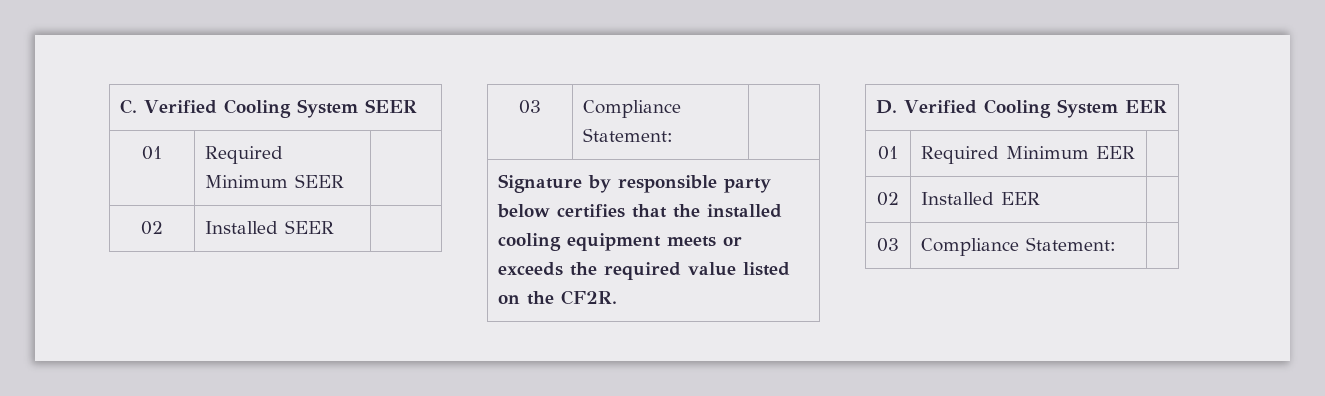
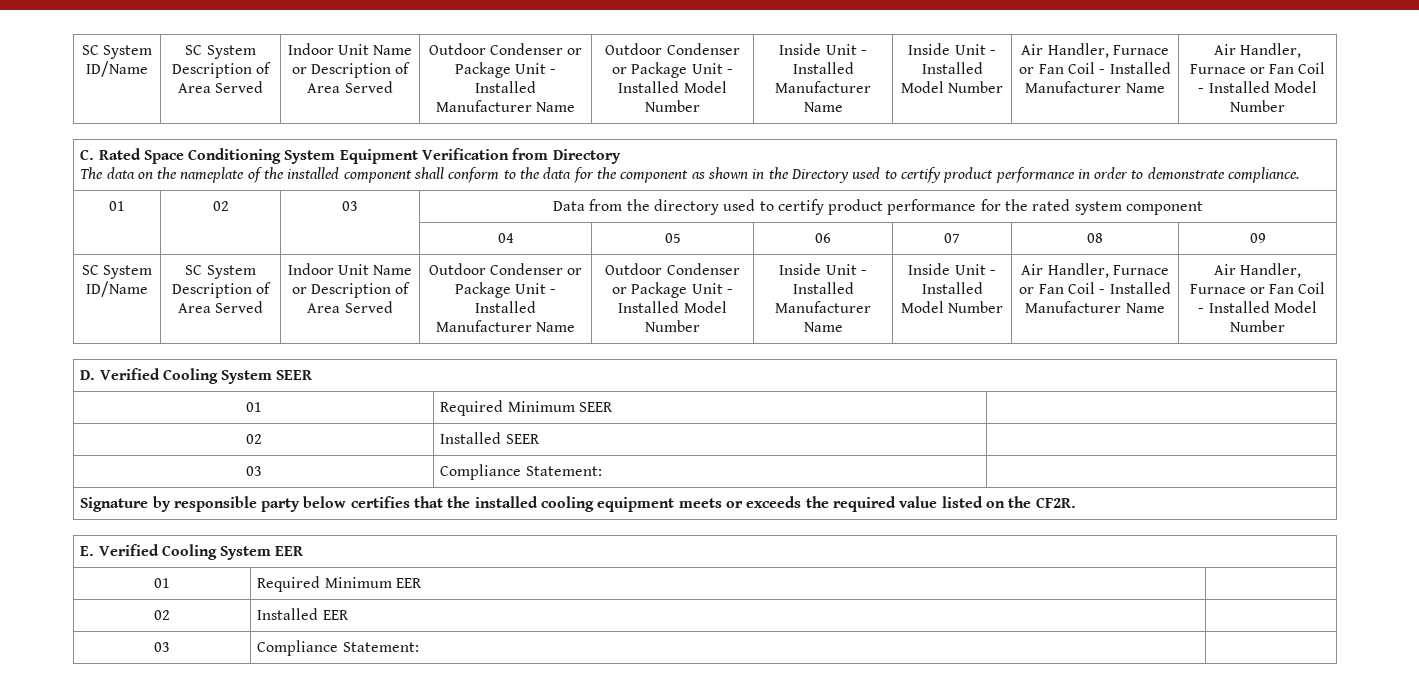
[120,99,138,114] C. -> [81,45,153,59] [86,61,148,77] [185,45,256,59] [171,62,272,78] [177,81,264,93] [287,43,413,55] [291,62,411,78] [307,81,393,93] [428,43,583,55] [454,62,557,78] [475,81,536,93] [435,100,576,112] [605,43,740,55] [612,62,733,78] [618,81,727,93] [645,100,700,112] [779,43,867,55] [792,62,854,74] [775,81,871,93] [803,102,843,112] [908,43,996,55] [921,62,983,74] [900,81,1004,93] [1021,43,1169,58] [1019,62,1171,74] [1025,81,1165,93] [1213,43,1302,58] [1189,62,1326,74] [1198,81,1317,93] [1230,100,1285,112] [80,148,621,164] [80,167,1300,183] [109,201,125,211] [212,201,229,211] [342,201,358,211] [552,199,1204,215] [497,233,514,243] [664,233,681,243] [815,233,831,243] [944,233,960,243] [1087,233,1103,243] [1249,233,1266,243] [81,265,153,279] [86,281,148,297] [185,265,256,279] [171,282,272,298] [177,301,264,313] [287,263,413,275] [291,282,411,298] [307,301,393,313] [428,263,583,275] [454,282,557,298] [475,301,536,313] [435,320,576,332] [605,263,740,275] [612,282,733,298] [618,301,727,313] [645,320,700,332] [779,263,867,275] [792,282,854,294] [775,301,871,313] [803,322,843,332] [908,263,996,275] [921,282,983,294] [900,301,1004,313] [1021,263,1169,278] [1019,282,1171,294] [1025,301,1165,313] [1213,263,1302,278] [1189,282,1326,294] [1198,301,1317,313] [1230,320,1285,332] [80,370,96,380] SC System ID/Name | SC System Description of Area Served | Indoor Unit Name or Description of Area Served | Outdoor Condenser or Package Unit - Installed Manufacturer Name | Outdoor Condenser or Package Unit - Installed Model Number | Inside Unit - Installed Manufacturer Name | Inside Unit - Installed Model Number | Air Handler, Furnace or Fan Coil - Installed Manufacturer Name | Air Handler, Furnace or Fan Coil - Installed Model Number // C. Rated Space Conditioning System Equipment Verification from Directory // The data on the nameplate of the installed component shall conform to the data for the component as shown in the Directory used to certify product performance in order to demonstrate compliance. // 01 | 02 | 03 | Data from the directory used to certify product performance for the rated system component // | | | 04 | 05 | 06 | 07 | 08 | 09 // SC System ID/Name | SC System Description of Area Served | Indoor Unit Name or Description of Area Served | Outdoor Condenser or Package Unit - Installed Manufacturer Name | Outdoor Condenser or Package Unit - Installed Model Number | Inside Unit - Installed Manufacturer Name | Inside Unit - Installed Model Number | Air Handler, Furnace or Fan Coil - Installed Manufacturer Name | Air Handler, Furnace or Fan Coil - Installed Model Number // D.
[876,100,898,114] D. -> [80,546,95,556] E.

